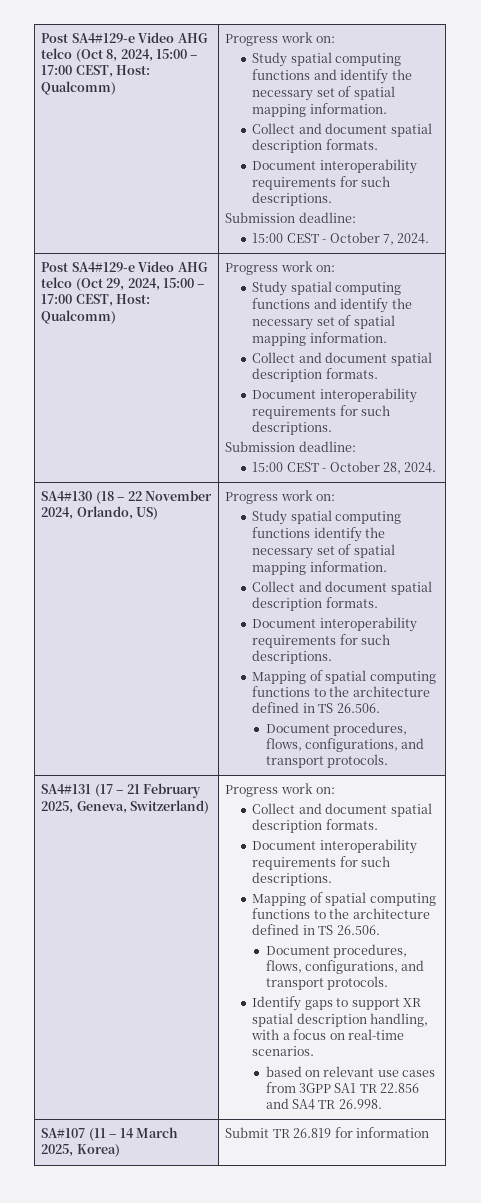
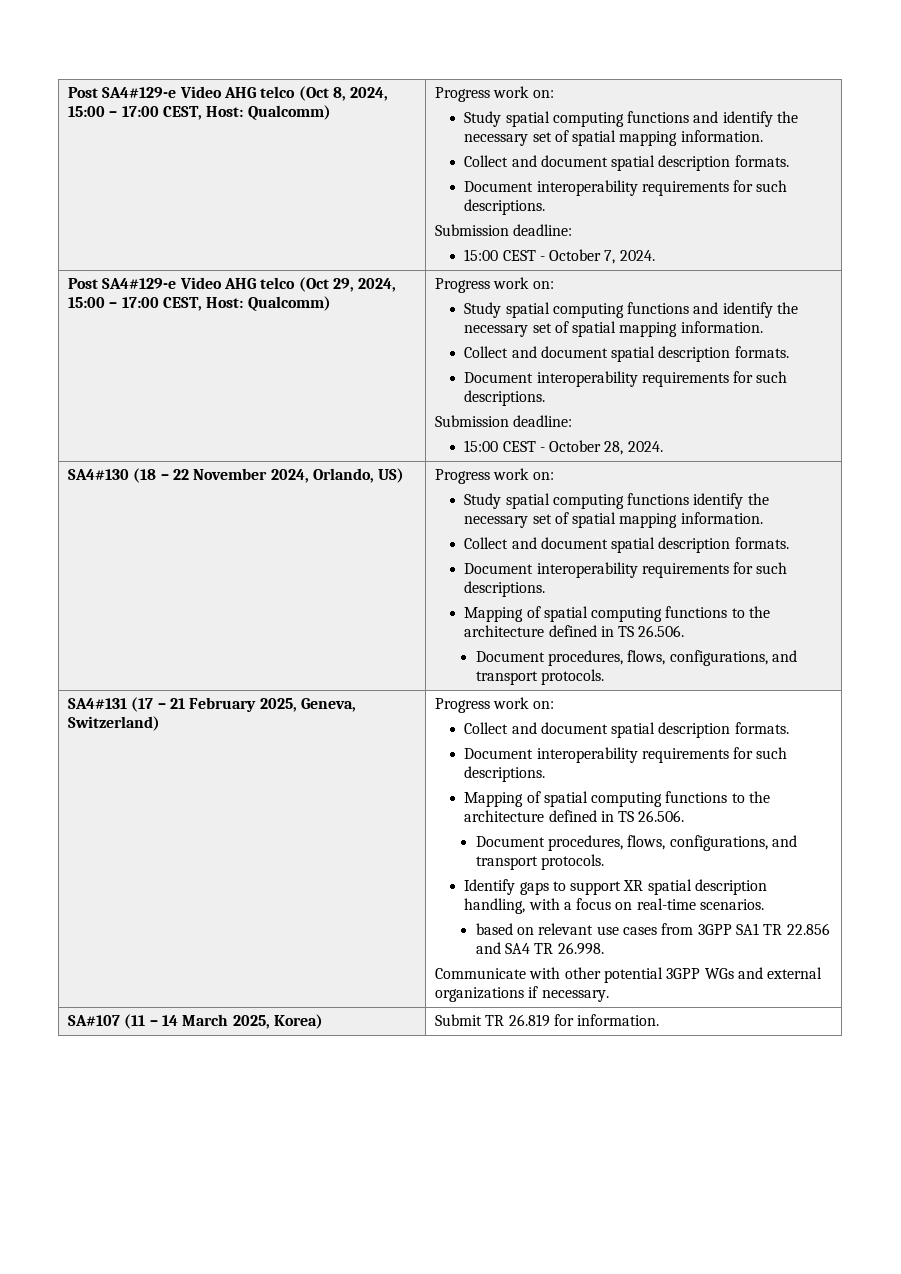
(382, 1104) none -> [435,967,823,983] [435,986,609,1002] // Communicate with other potential 3GPP WGs and external organizations if necessary.
[355,1127,429,1138] information -> [577,1014,660,1026] information.

